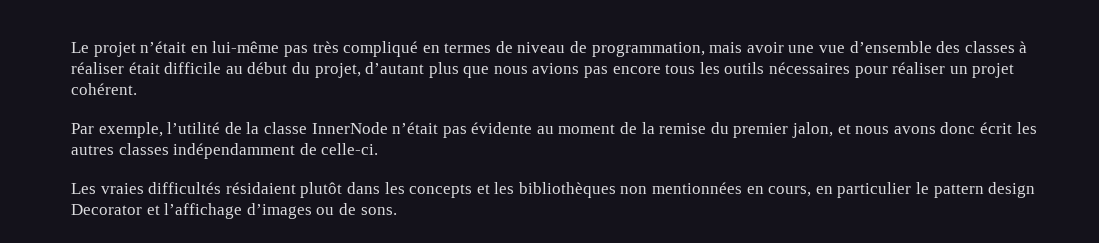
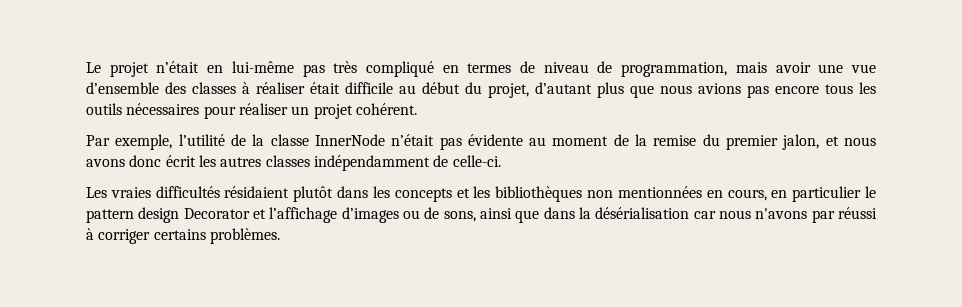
[360,207,397,215] sons. -> [443,207,878,223] [86,228,280,244] sons, ainsi que dans la désérialisation car nous n'avons par réussi à corriger certains problèmes.

